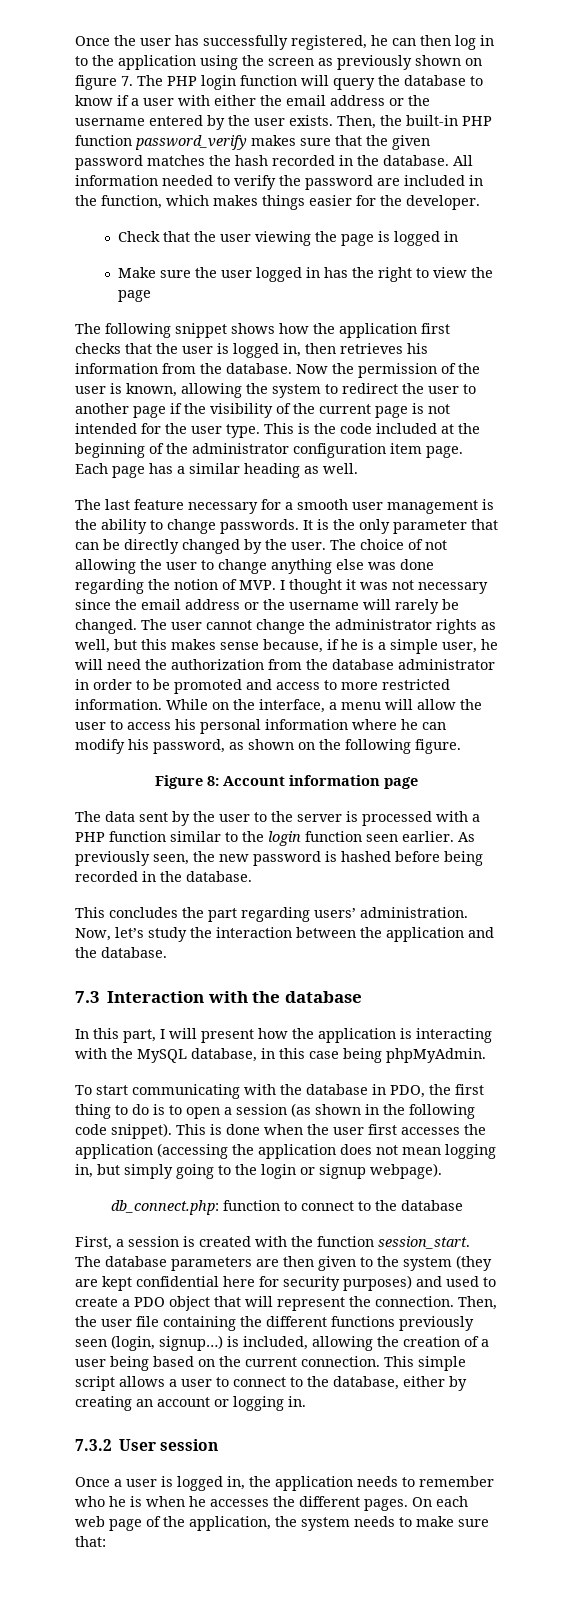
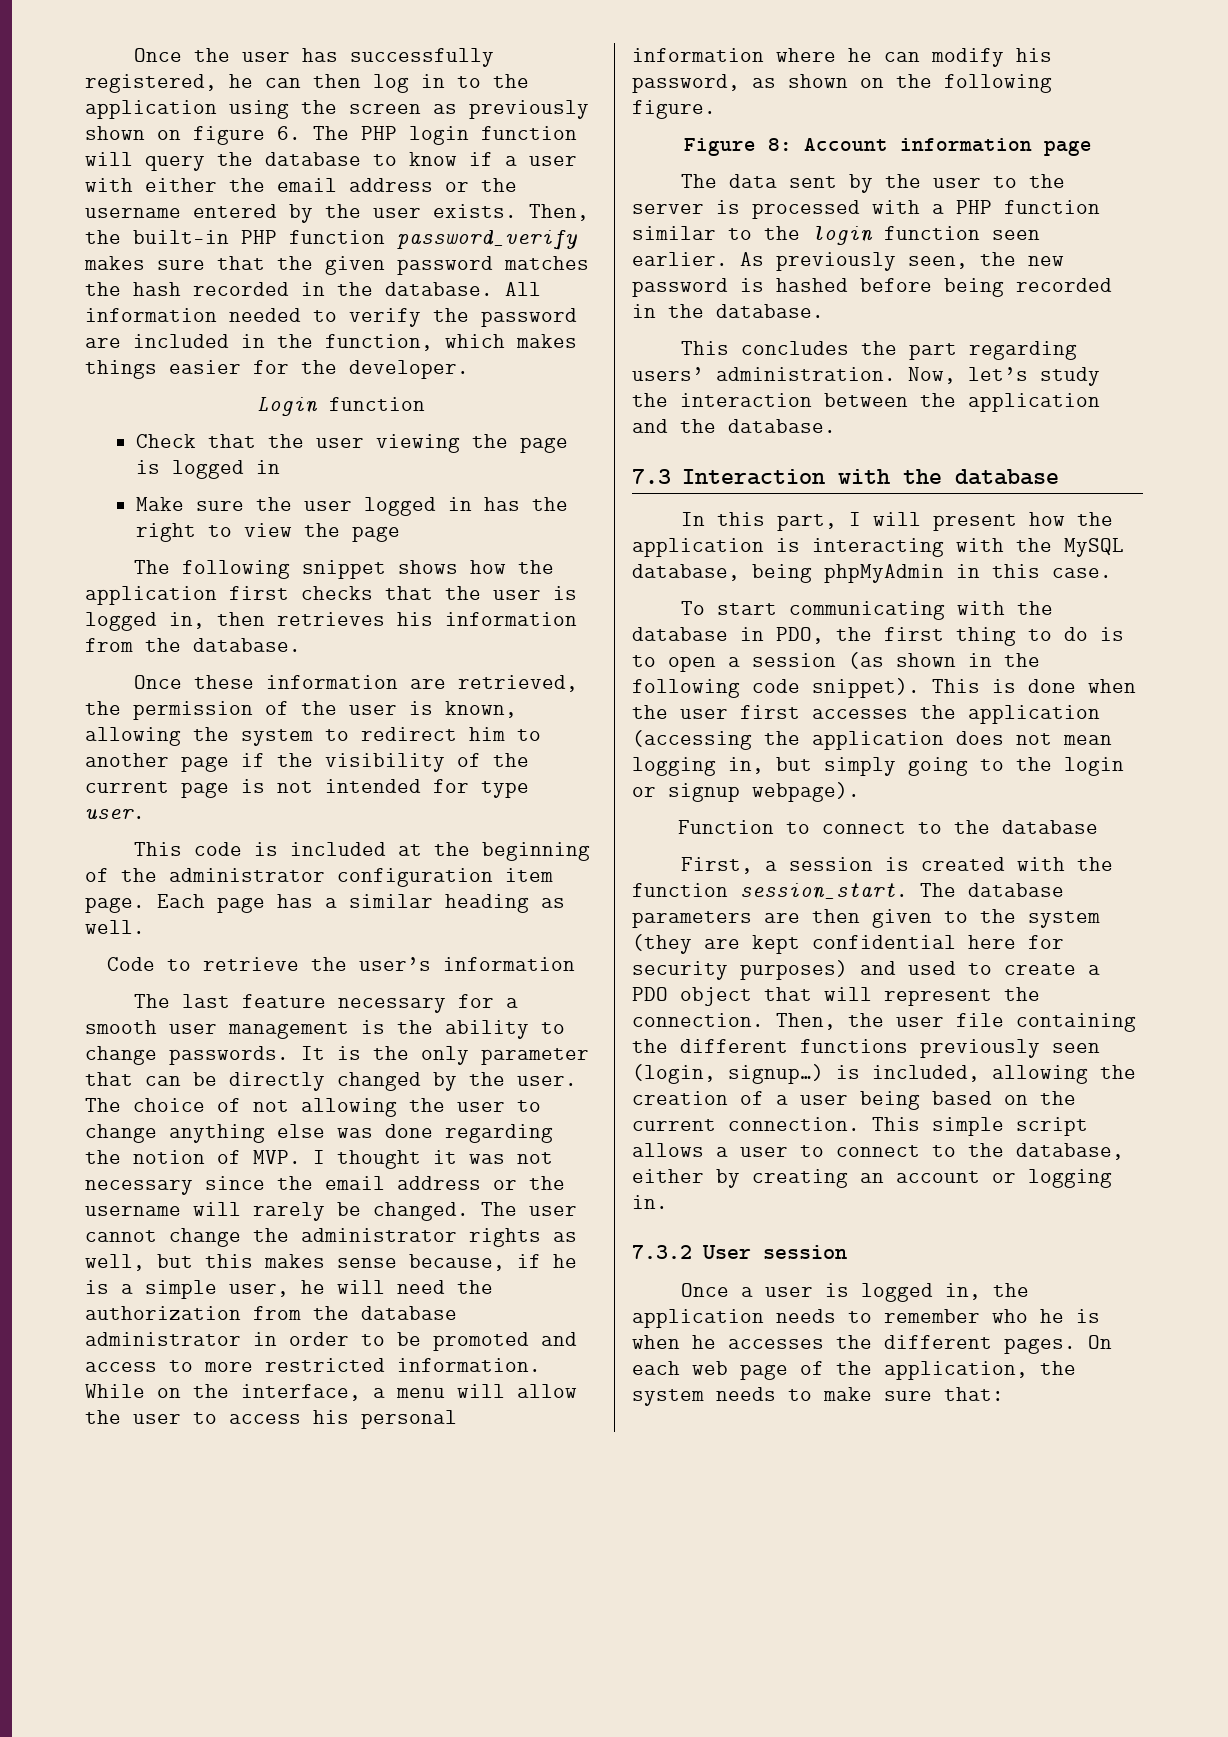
[121,76,133,86] 7. -> [277,126,301,140] 6.
(480, 202) none -> [256,397,425,416] // Login function
[296,364,328,374] Now -> [134,675,579,692] // Once these information are retrieved,
[402,383,459,394] the user -> [469,727,505,741] him
[165,423,372,438] the user type. This is the code -> [481,781,529,798] [85,809,145,819] [134,842,279,856] type user. // This code is
(358, 468) none -> [106,957,575,971] // Code to retrieve the user’s information
[261,1048,486,1063] in this case being phpMyAdmin. -> [752,564,1112,583] being phpMyAdmin in this case.
[110,1200,280,1215] db_connect.php: function -> [677,820,774,834] Function

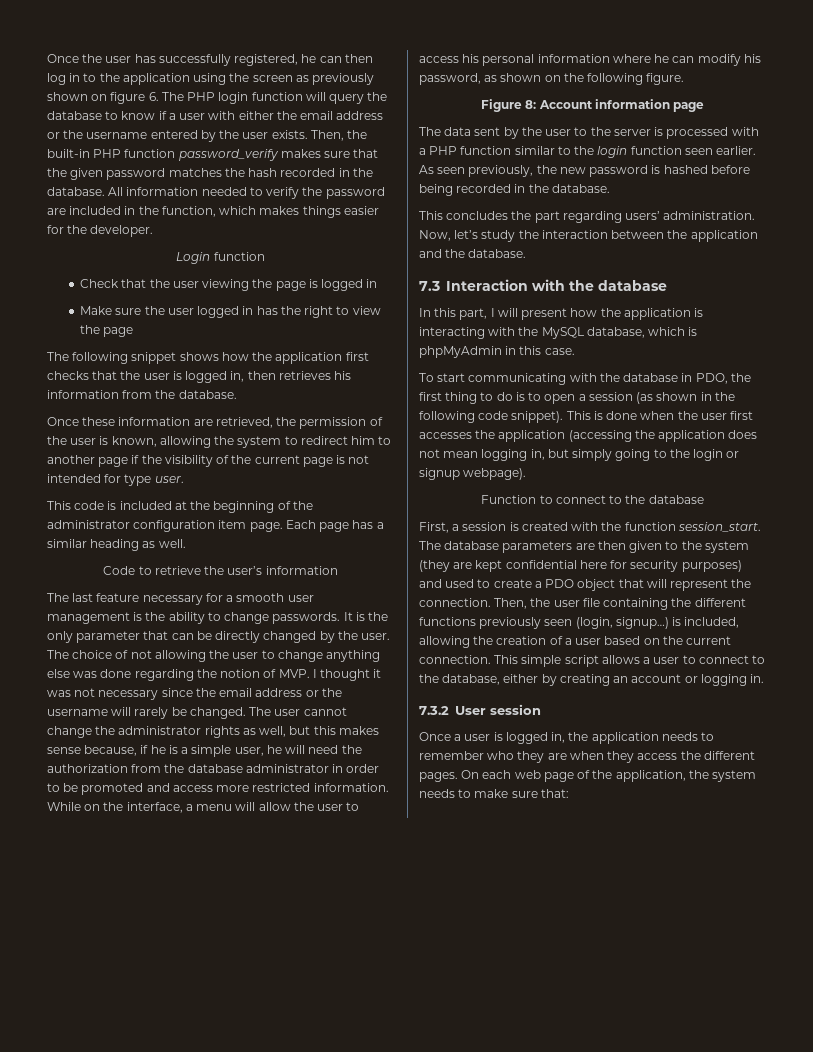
[169,1360,193,1372] to -> (213, 788) none
[776,252,968,271] previously seen, -> [437,165,534,177] seen previously,
[752,564,812,583] being -> [648,327,698,336] which is
[860,1091,920,1110] being -> (602, 641) none
[1040,1309,1100,1323] [632,1335,824,1349] he is when he accesses -> [517,751,678,763] they are when they access

